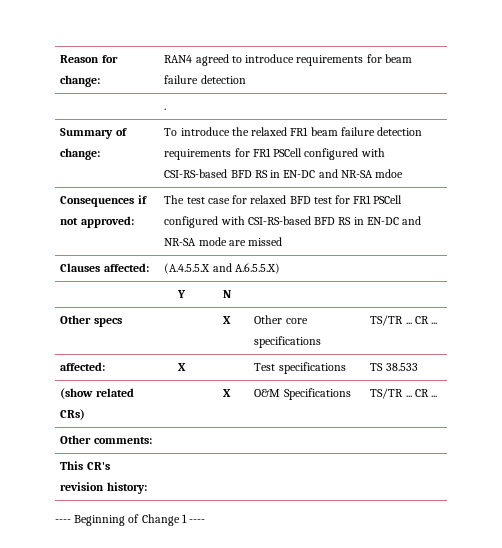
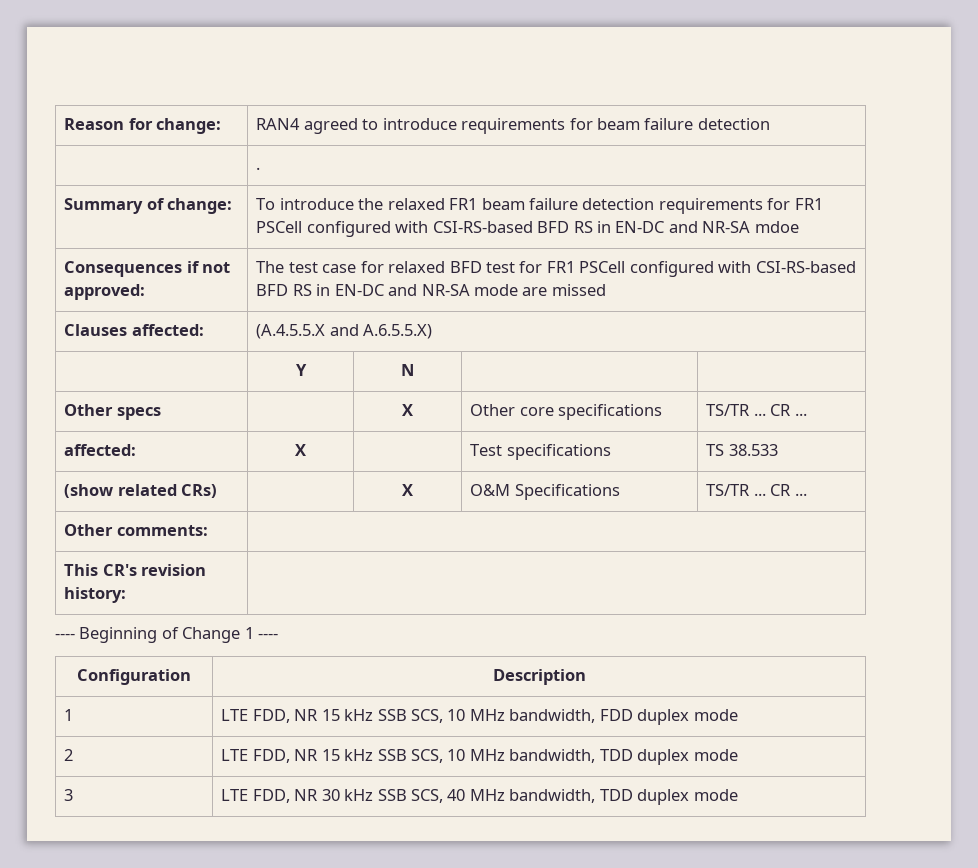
(206, 521) none -> [77,669,191,685] [492,669,586,685] [64,709,74,721] [221,709,738,725] [64,749,74,761] [221,749,738,765] [64,789,74,801] [221,789,738,805] // Configuration | Description // 1 | LTE FDD, NR 15 kHz SSB SCS, 10 MHz bandwidth, FDD duplex mode // 2 | LTE FDD, NR 15 kHz SSB SCS, 10 MHz bandwidth, TDD duplex mode // 3 | LTE FDD, NR 30 kHz SSB SCS, 40 MHz bandwidth, TDD duplex mode

